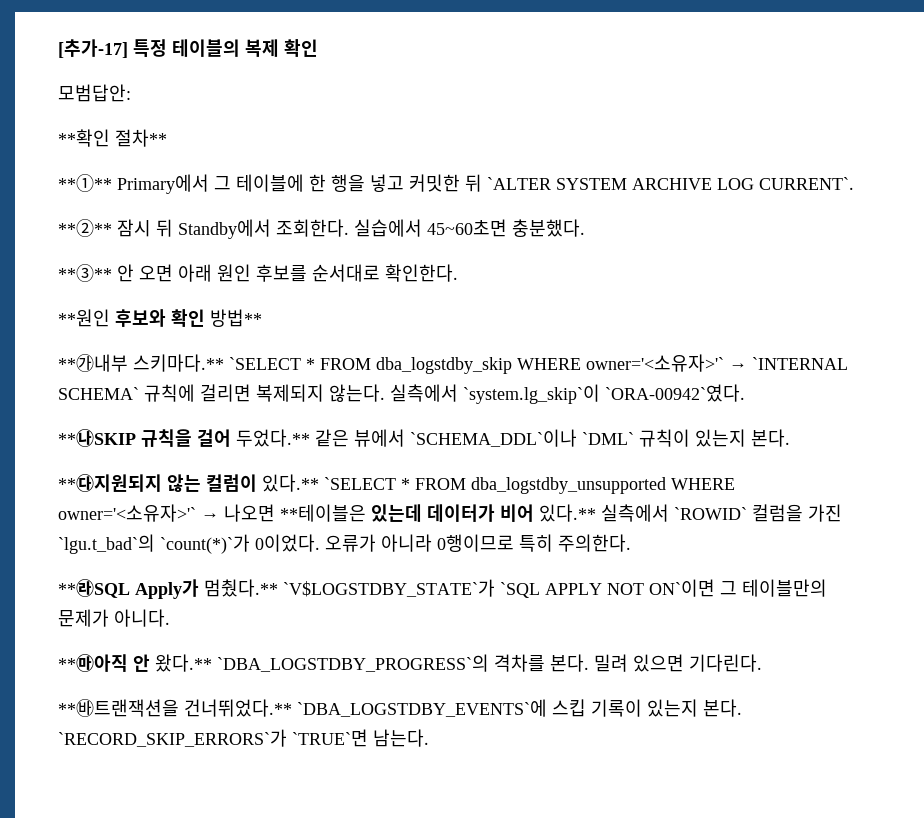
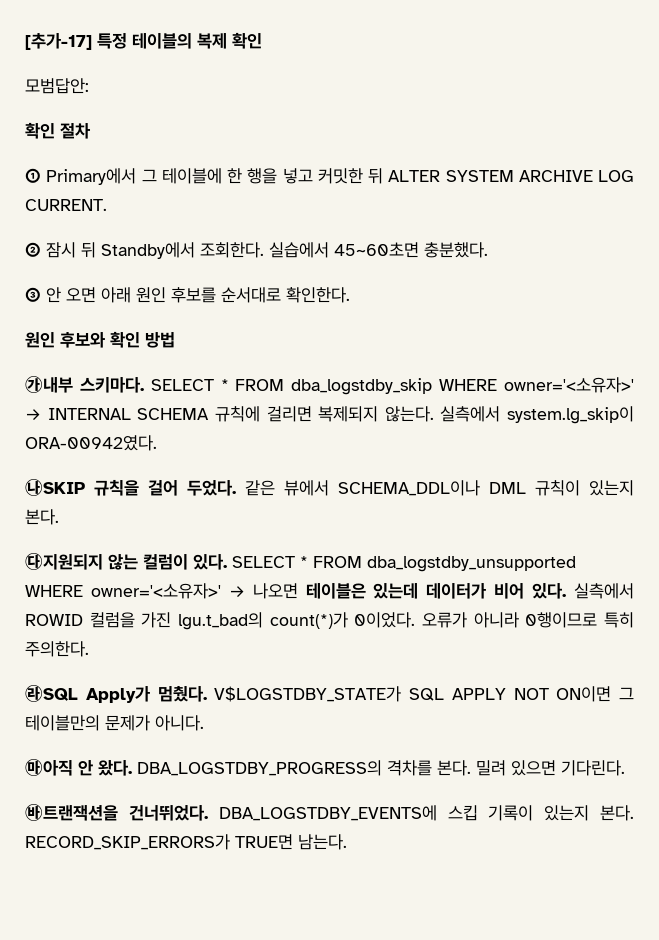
[58,129,167,147] [58,174,112,192] **확인 절차** // **①** -> [25,122,91,139] [25,168,41,183] 확인 절차 // ①
[487,177,551,190] `ALTER -> [388,170,441,182] ALTER
[759,177,854,190] [58,219,112,237] CURRENT`. // **②** -> [25,199,107,211] [25,242,41,257] CURRENT. // ②
[58,264,112,282] **③** -> [25,287,41,302] ③
[58,309,110,327] **원인 -> [25,332,55,348] 원인
[210,309,262,327] [58,354,848,374] [58,387,139,400] 방법** // **㉮내부 스키마다.** `SELECT * FROM dba_logstdby_skip WHERE owner='<소유자>'` → `INTERNAL SCHEMA` -> [145,332,175,348] [25,376,634,395] [25,408,210,421] 방법 // ㉮내부 스키마다. SELECT * FROM dba_logstdby_skip WHERE owner='<소유자>' → INTERNAL SCHEMA
[463,384,745,404] [58,433,76,445] `system.lg_skip`이 `ORA-00942`였다. // ** -> [507,406,634,424] [25,435,157,451] system.lg_skip이 ORA-00942였다. //
[236,429,310,447] 두었다.** -> [187,480,236,496] 두었다.
[410,429,634,447] `SCHEMA_DDL`이나 `DML` -> [338,480,526,496] SCHEMA_DDL이나 DML
[58,478,76,490] ** -> (59, 517) none
[262,474,396,492] 있다.** `SELECT -> [193,554,295,570] 있다. SELECT
[58,504,196,522] owner='<소유자>'` -> [90,583,221,599] owner='<소유자>'
[280,504,366,522] **테이블은 -> [305,583,366,599] 테이블은
[539,504,842,522] [58,534,250,554] 있다.** 실측에서 `ROWID` 컬럼을 가진 `lgu.t_bad`의 `count(*)`가 -> [532,583,635,599] [25,612,348,630] 있다. 실측에서 ROWID 컬럼을 가진 lgu.t_bad의 count(*)가
[58,583,76,595] ** -> (89, 649) none
[204,579,540,598] 멈췄다.** `V$LOGSTDBY_STATE`가 `SQL -> [157,685,444,702] 멈췄다. V$LOGSTDBY_STATE가 SQL
[649,579,715,597] ON`이면 -> [556,686,612,702] ON이면
[58,658,76,670] ** -> (204, 723) none
[155,654,489,672] 왔다.** `DBA_LOGSTDBY_PROGRESS`의 -> [98,760,382,776] 왔다. DBA_LOGSTDBY_PROGRESS의
[58,699,547,717] **㉳트랜잭션을 건너뛰었다.** `DBA_LOGSTDBY_EVENTS`에 -> [25,804,437,821] ㉳트랜잭션을 건너뛰었다. DBA_LOGSTDBY_EVENTS에
[58,729,368,747] `RECORD_SKIP_ERRORS`가 `TRUE`면 -> [25,834,293,850] RECORD_SKIP_ERRORS가 TRUE면

